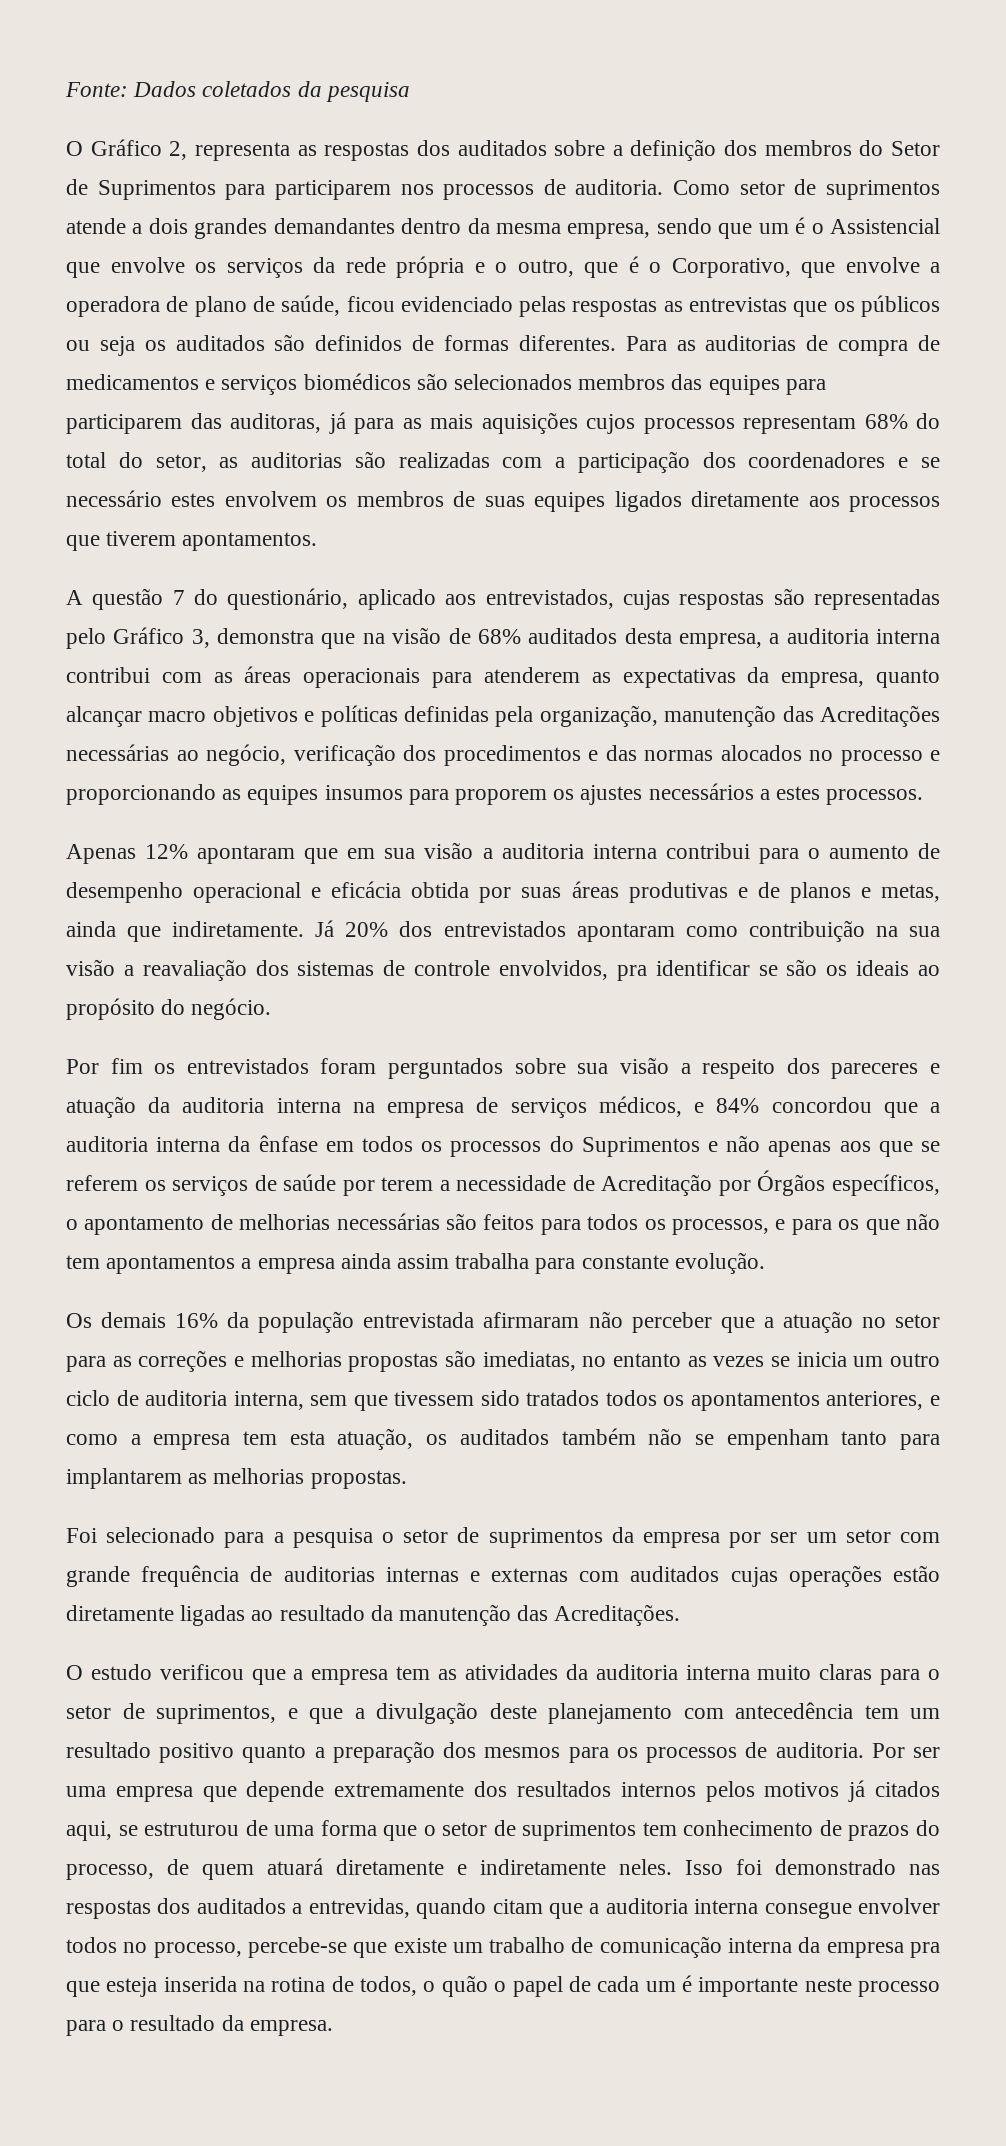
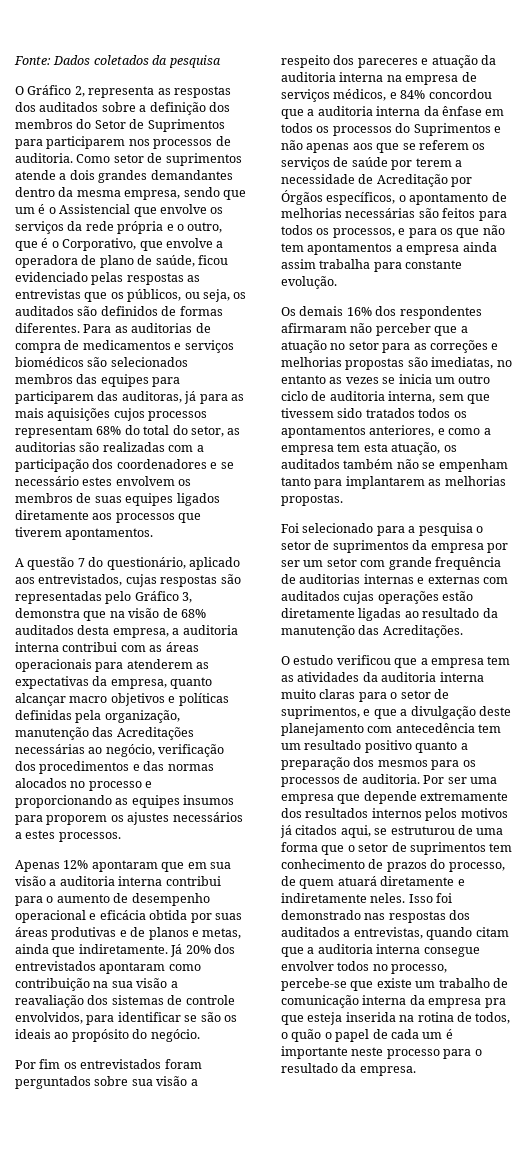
[860,295,940,317] [66,336,135,356] públicos ou seja -> [127,289,230,302] públicos, ou seja,
[616,965,647,981] pra -> [86,1015,115,1025] para
[227,1311,475,1333] da população entrevistada -> [375,306,482,319] dos respondentes
[308,1898,410,1918] entrevidas, -> [353,927,423,939] entrevistas,

